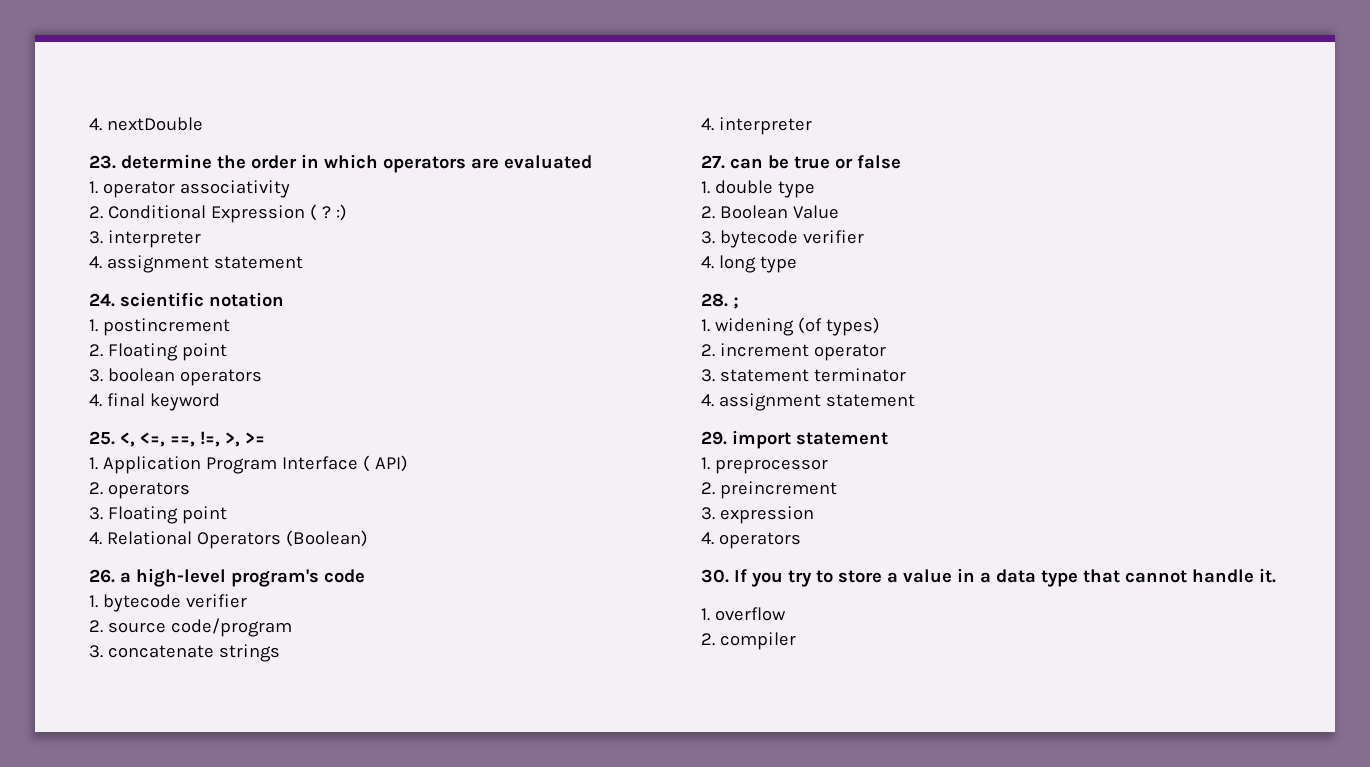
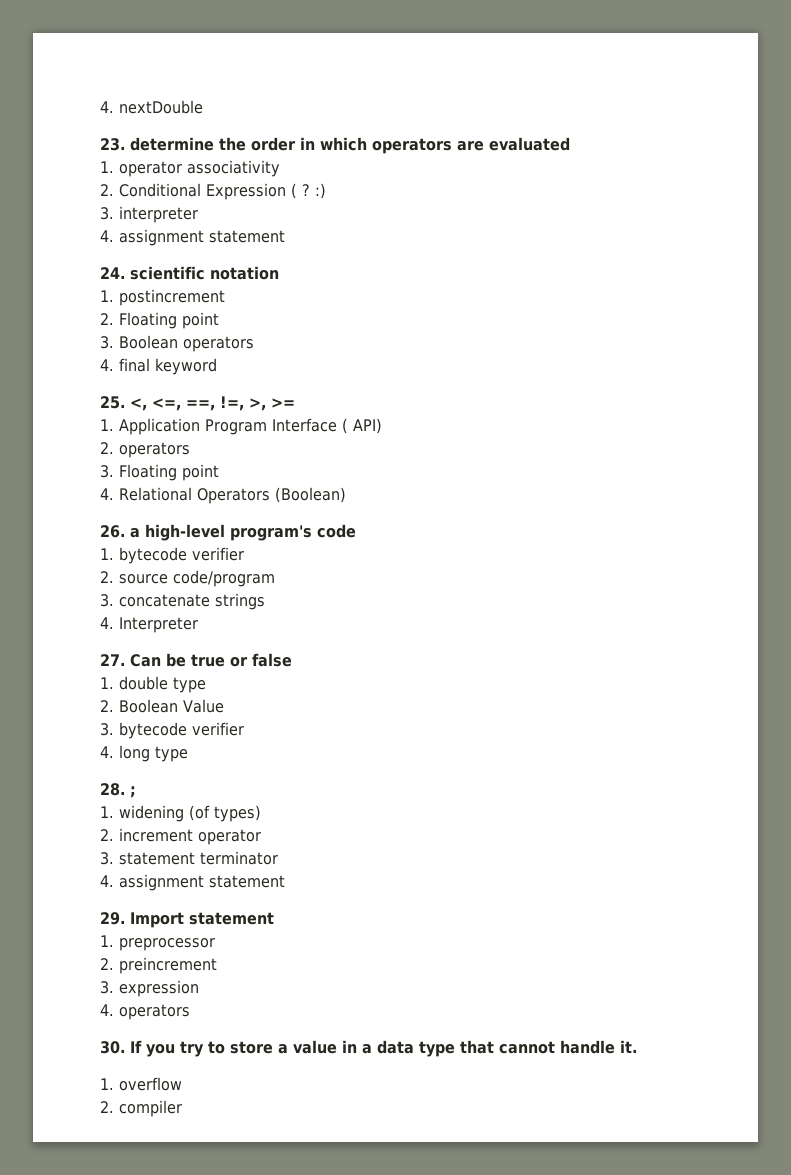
[107,368,175,382] boolean -> [119,335,178,349] Boolean
[718,117,812,135] interpreter -> [119,617,198,633] Interpreter
[729,158,763,169] can -> [130,654,161,667] Can
[731,430,791,449] import -> [130,912,184,928] Import

